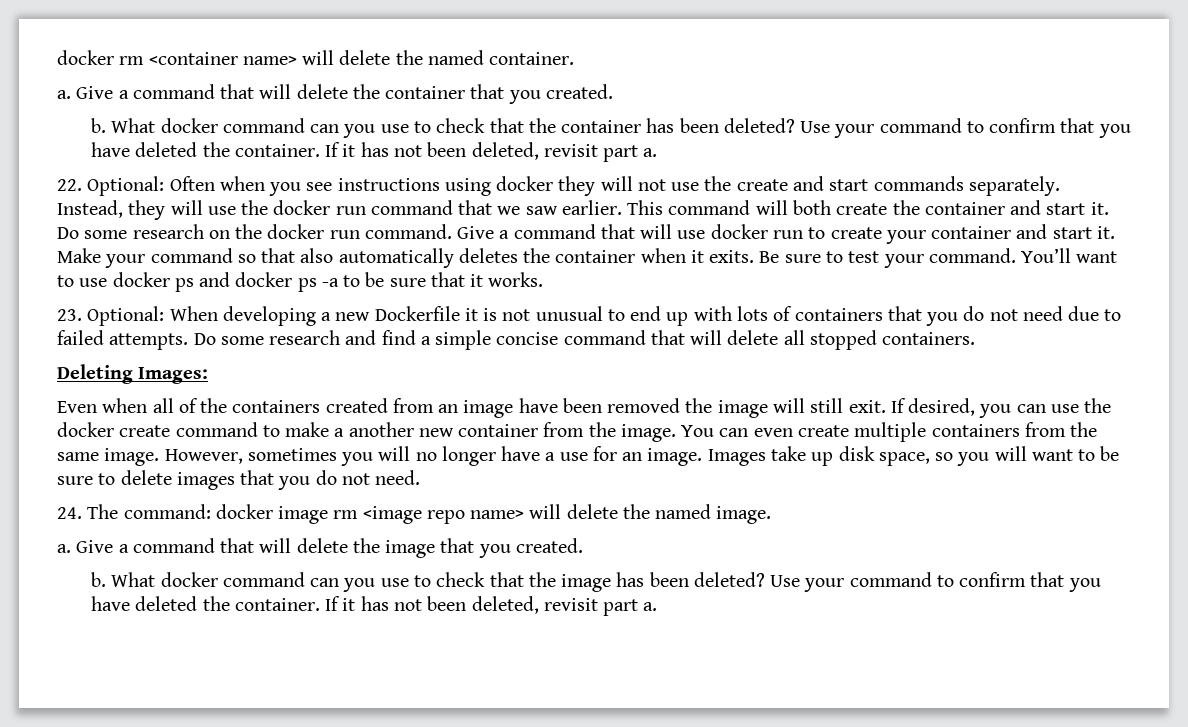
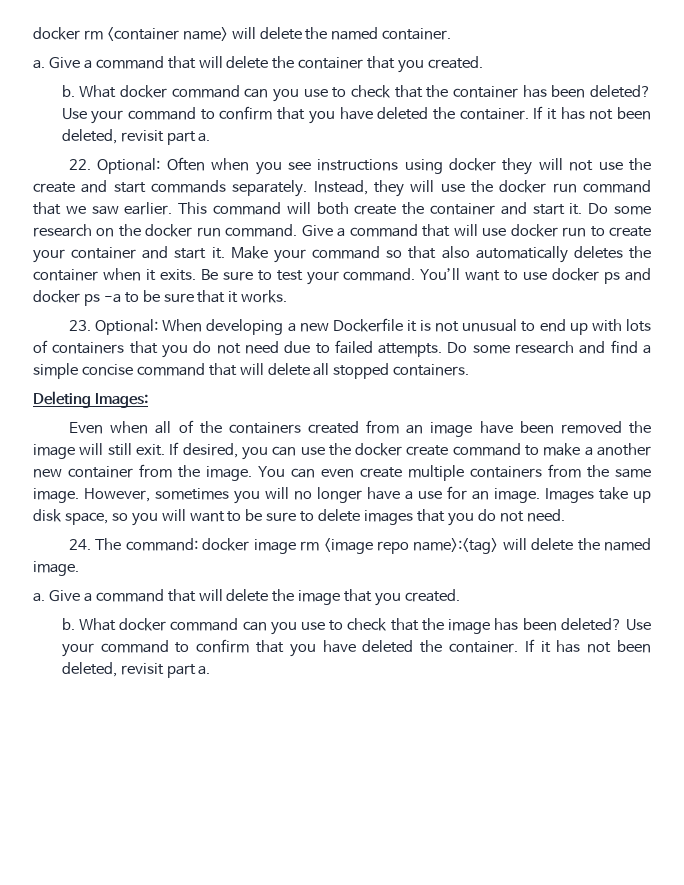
[470,510,525,519] name> -> [413,538,499,554] name>:<tag>

